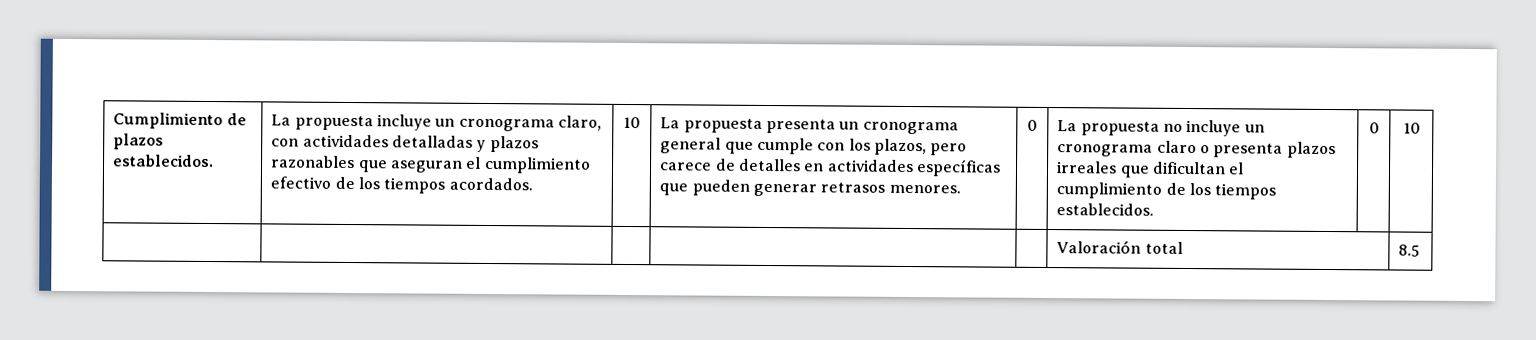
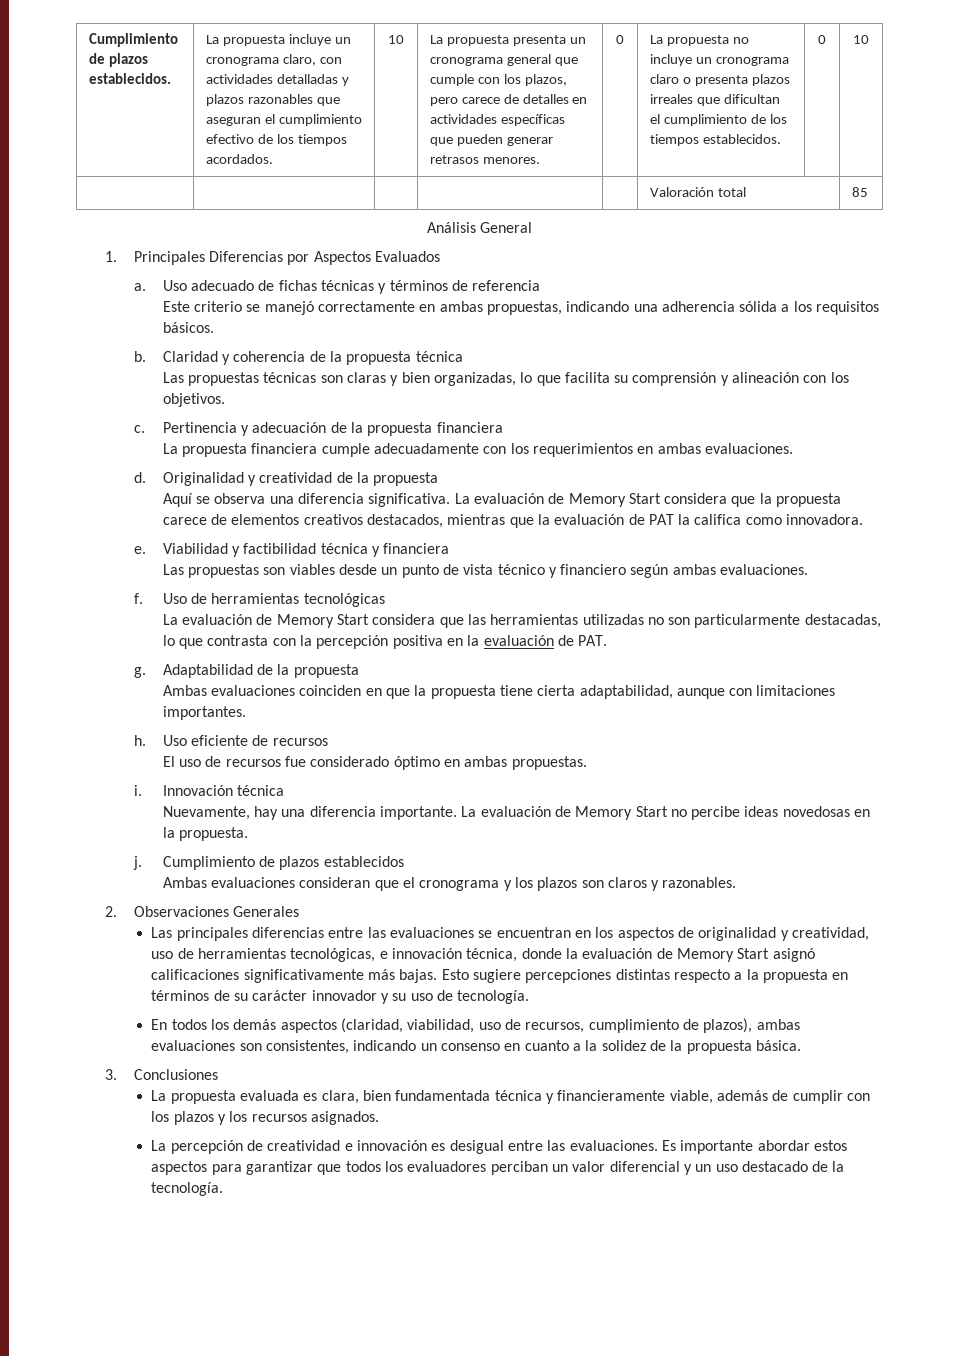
[1398,244,1421,257] 8.5 -> [851,187,868,197] [426,222,533,233] [104,251,441,265] [133,280,541,294] [162,301,880,315] [162,322,214,333] [133,351,463,365] [162,372,849,386] [162,393,225,407] [133,422,503,436] [162,443,793,457] [133,472,439,486] [162,493,842,507] [162,514,864,528] [133,543,450,557] [162,564,809,578] [133,593,385,607] [162,614,881,628] [162,635,608,649] [133,664,359,678] [162,685,836,699] [162,706,246,720] [133,735,328,746] [162,756,587,770] [133,785,284,796] [162,806,871,820] [162,827,248,841] [132,856,404,870] [162,877,737,891] [104,906,300,917] [151,927,869,941] [151,948,815,962] [151,969,849,983] [151,990,530,1004] [151,1018,800,1033] [151,1040,801,1054] [104,1069,218,1080] [151,1090,870,1104] [151,1111,379,1125] [151,1140,847,1154] [151,1161,845,1175] [151,1182,224,1196] 85 // Análisis General // 1. Principales Diferencias por Aspectos Evaluados // a. Uso adecuado de fichas técnicas y términos de referencia // Este criterio se manejó correctamente en ambas propuestas, indicando una adherencia sólida a los requisitos básicos. // b. Claridad y coherencia de la propuesta técnica // Las propuestas técnicas son claras y bien organizadas, lo que facilita su comprensión y alineación con los objetivos. // c. Pertinencia y adecuación de la propuesta financiera // La propuesta financiera cumple adecuadamente con los requerimientos en ambas evaluaciones. // d. Originalidad y creatividad de la propuesta // Aquí se observa una diferencia significativa. La evaluación de Memory Start considera que la propuesta carece de elementos creativos destacados, mientras que la evaluación de PAT la califica como innovadora. // e. Viabilidad y factibilidad técnica y financiera // Las propuestas son viables desde un punto de vista técnico y financiero según ambas evaluaciones. // f. Uso de herramientas tecnológicas // La evaluación de Memory Start considera que las herramientas utilizadas no son particularmente destacadas, lo que contrasta con la percepción positiva en la evaluación de PAT. // g. Adaptabilidad de la propuesta // Ambas evaluaciones coinciden en que la propuesta tiene cierta adaptabilidad, aunque con limitaciones importantes. // h. Uso eficiente de recursos // El uso de recursos fue considerado óptimo en ambas propuestas. // i. Innovación técnica // Nuevamente, hay una diferencia importante. La evaluación de Memory Start no percibe ideas novedosas en la propuesta. // j. Cumplimiento de plazos establecidos // Ambas evaluaciones consideran que el cronograma y los plazos son claros y razonables. // 2. Observaciones Generales // Las principales diferencias entre las evaluaciones se encuentran en los aspectos de originalidad y creatividad, uso de herramientas tecnológicas, e innovación técnica, donde la evaluación de Memory Start asignó calificaciones significativamente más bajas. Esto sugiere percepciones distintas respecto a la propuesta en términos de su carácter innovador y su uso de tecnología. // En todos los demás aspectos (claridad, viabilidad, uso de recursos, cumplimiento de plazos), ambas evaluaciones son consistentes, indicando un consenso en cuanto a la solidez de la propuesta básica. // 3. Conclusiones // La propuesta evaluada es clara, bien fundamentada técnica y financieramente viable, además de cumplir con los plazos y los recursos asignados. // La percepción de creatividad e innovación es desigual entre las evaluaciones. Es importante abordar estos aspectos para garantizar que todos los evaluadores perciban un valor diferencial y un uso destacado de la tecnología.

